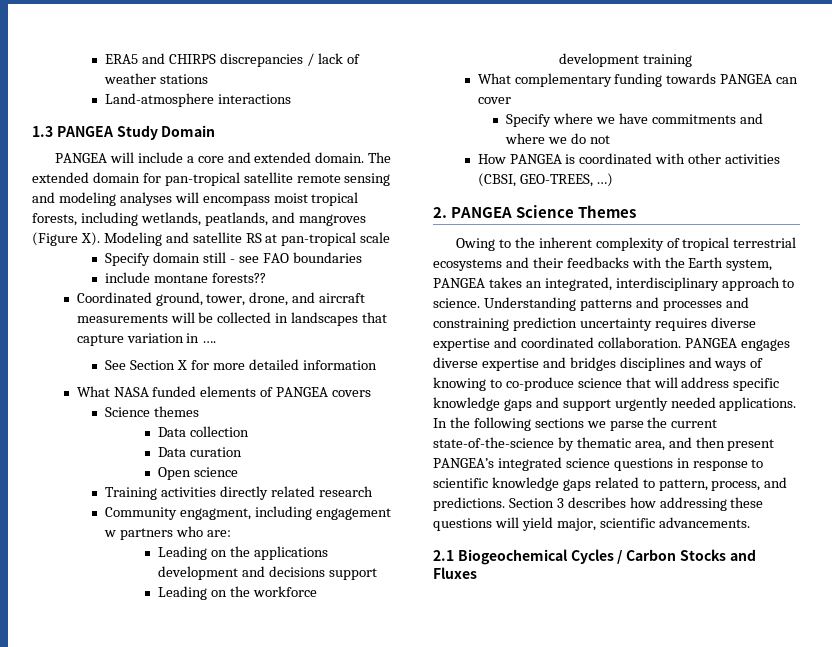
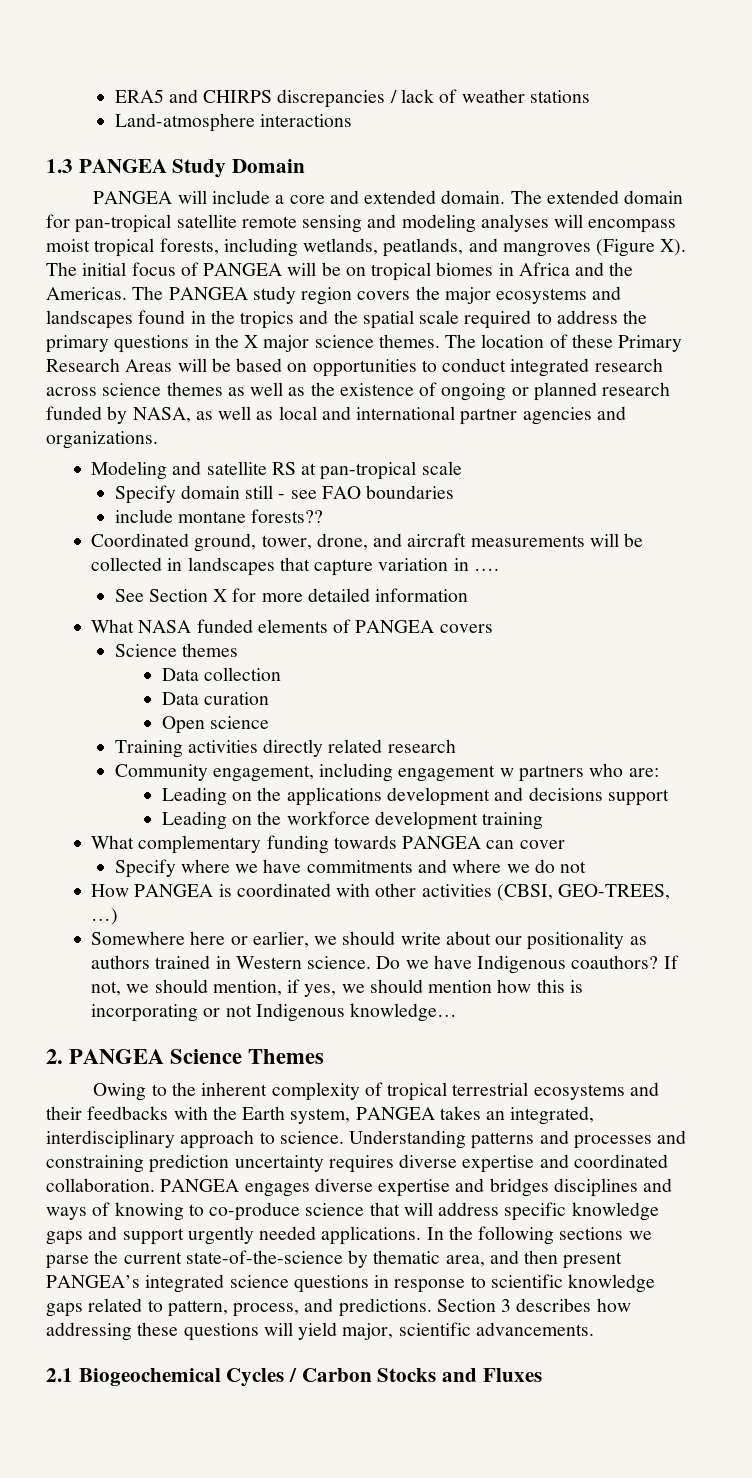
(100, 239) none -> [46,262,634,281] [46,286,622,305] [46,310,648,329] [46,334,683,353] [46,358,663,377] [46,382,671,401] [46,406,626,425] [46,431,158,449] The initial focus of PANGEA will be on tropical biomes in Africa and the Americas. The PANGEA study region covers the major ecosystems and landscapes found in the tropics and the spatial scale required to address the primary questions in the X major science themes. The location of these Primary Research Areas will be based on opportunities to conduct integrated research across science themes as well as the existence of ongoing or planned research funded by NASA, as well as local and international partner agencies and organizations. //
[180,508,252,520] engagment, -> [212,765,314,782] engagement,
(614, 180) none -> [91,931,647,950] [91,955,679,974] [91,979,583,997] [91,1003,458,1022] // Somewhere here or earlier, we should write about our positionality as authors trained in Western science. Do we have Indigenous coauthors? If not, we should mention, if yes, we should mention how this is incorporating or not Indigenous knowledge…

